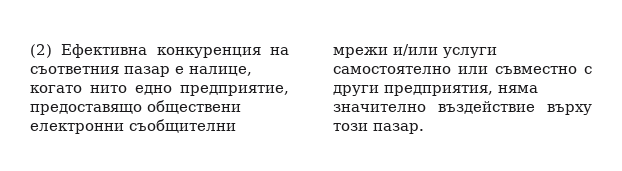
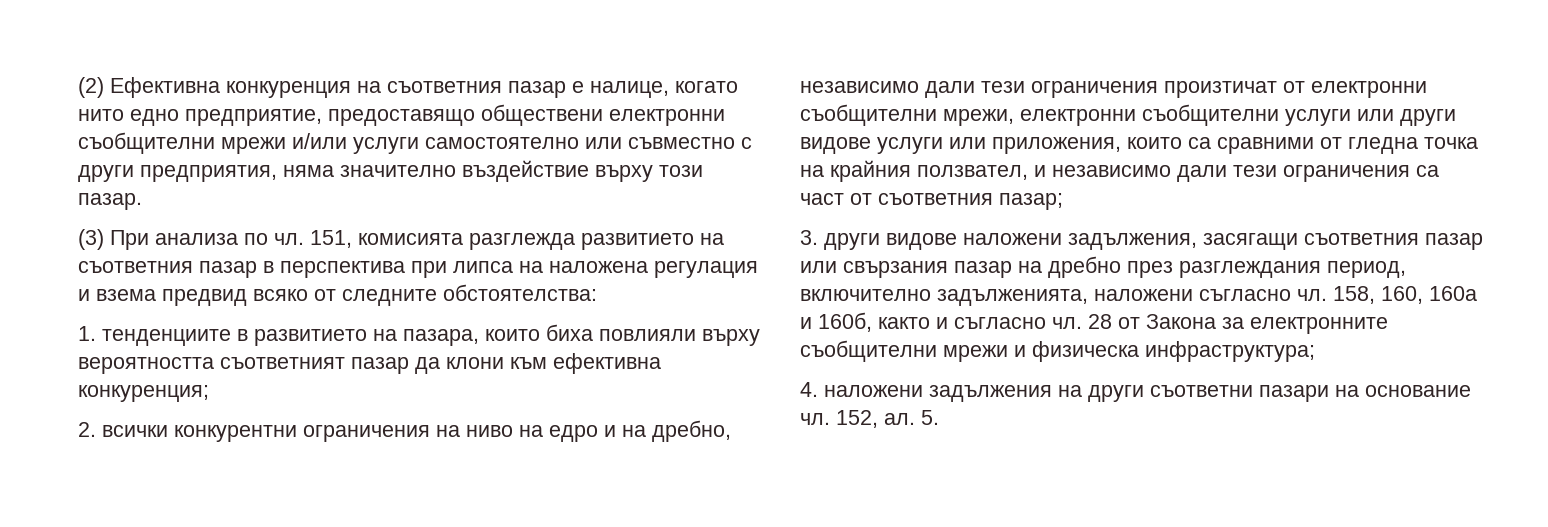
(424, 128) none -> [78,229,724,250] [78,261,758,278] [78,284,597,306] [78,324,760,346] [78,353,661,374] [78,385,209,402] [78,420,731,442] [800,81,1427,98] [800,104,1456,126] [800,137,1478,154] [800,160,1439,182] [800,193,1063,210] [800,230,1483,250] [800,256,1406,278] [800,286,1477,306] [800,312,1388,334] [800,340,1315,362] [800,382,1471,402] [800,410,939,428] // (3) При анализа по чл. 151, комисията разглежда развитието на съответния пазар в перспектива при липса на наложена регулация и взема предвид всяко от следните обстоятелства: // 1. тенденциите в развитието на пазара, които биха повлияли върху вероятността съответният пазар да клони към ефективна конкуренция; // 2. всички конкурентни ограничения на ниво на едро и на дребно, независимо дали тези ограничения произтичат от електронни съобщителни мрежи, електронни съобщителни услуги или други видове услуги или приложения, които са сравними от гледна точка на крайния ползвател, и независимо дали тези ограничения са част от съответния пазар; // 3. други видове наложени задължения, засягащи съответния пазар или свързания пазар на дребно през разглеждания период, включително задълженията, наложени съгласно чл. 158, 160, 160а и 160б, както и съгласно чл. 28 от Закона за електронните съобщителни мрежи и физическа инфраструктура; // 4. наложени задължения на други съответни пазари на основание чл. 152, ал. 5.

